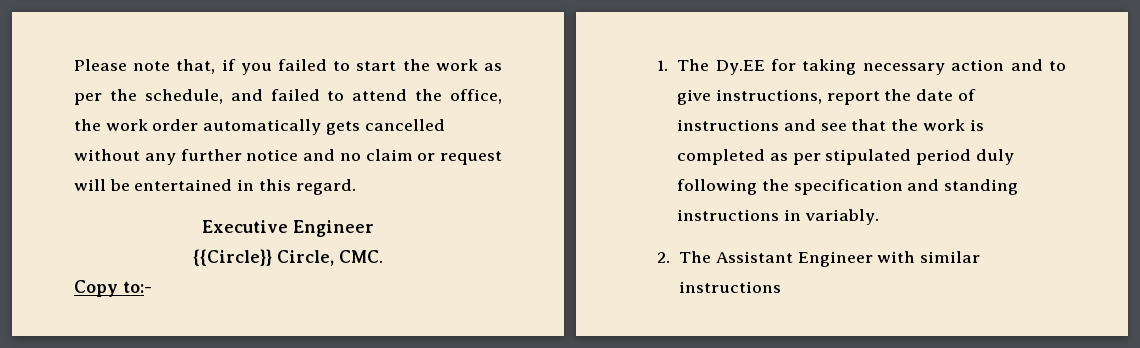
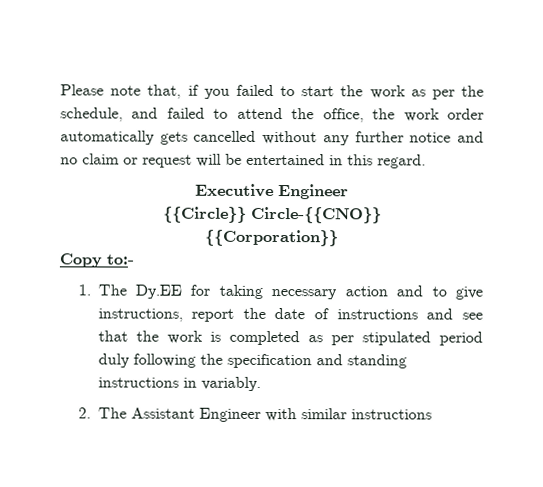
[277,250,383,266] Circle, CMC. -> [250,206,382,224] [204,229,339,247] Circle-{{CNO}} // {{Corporation}}

